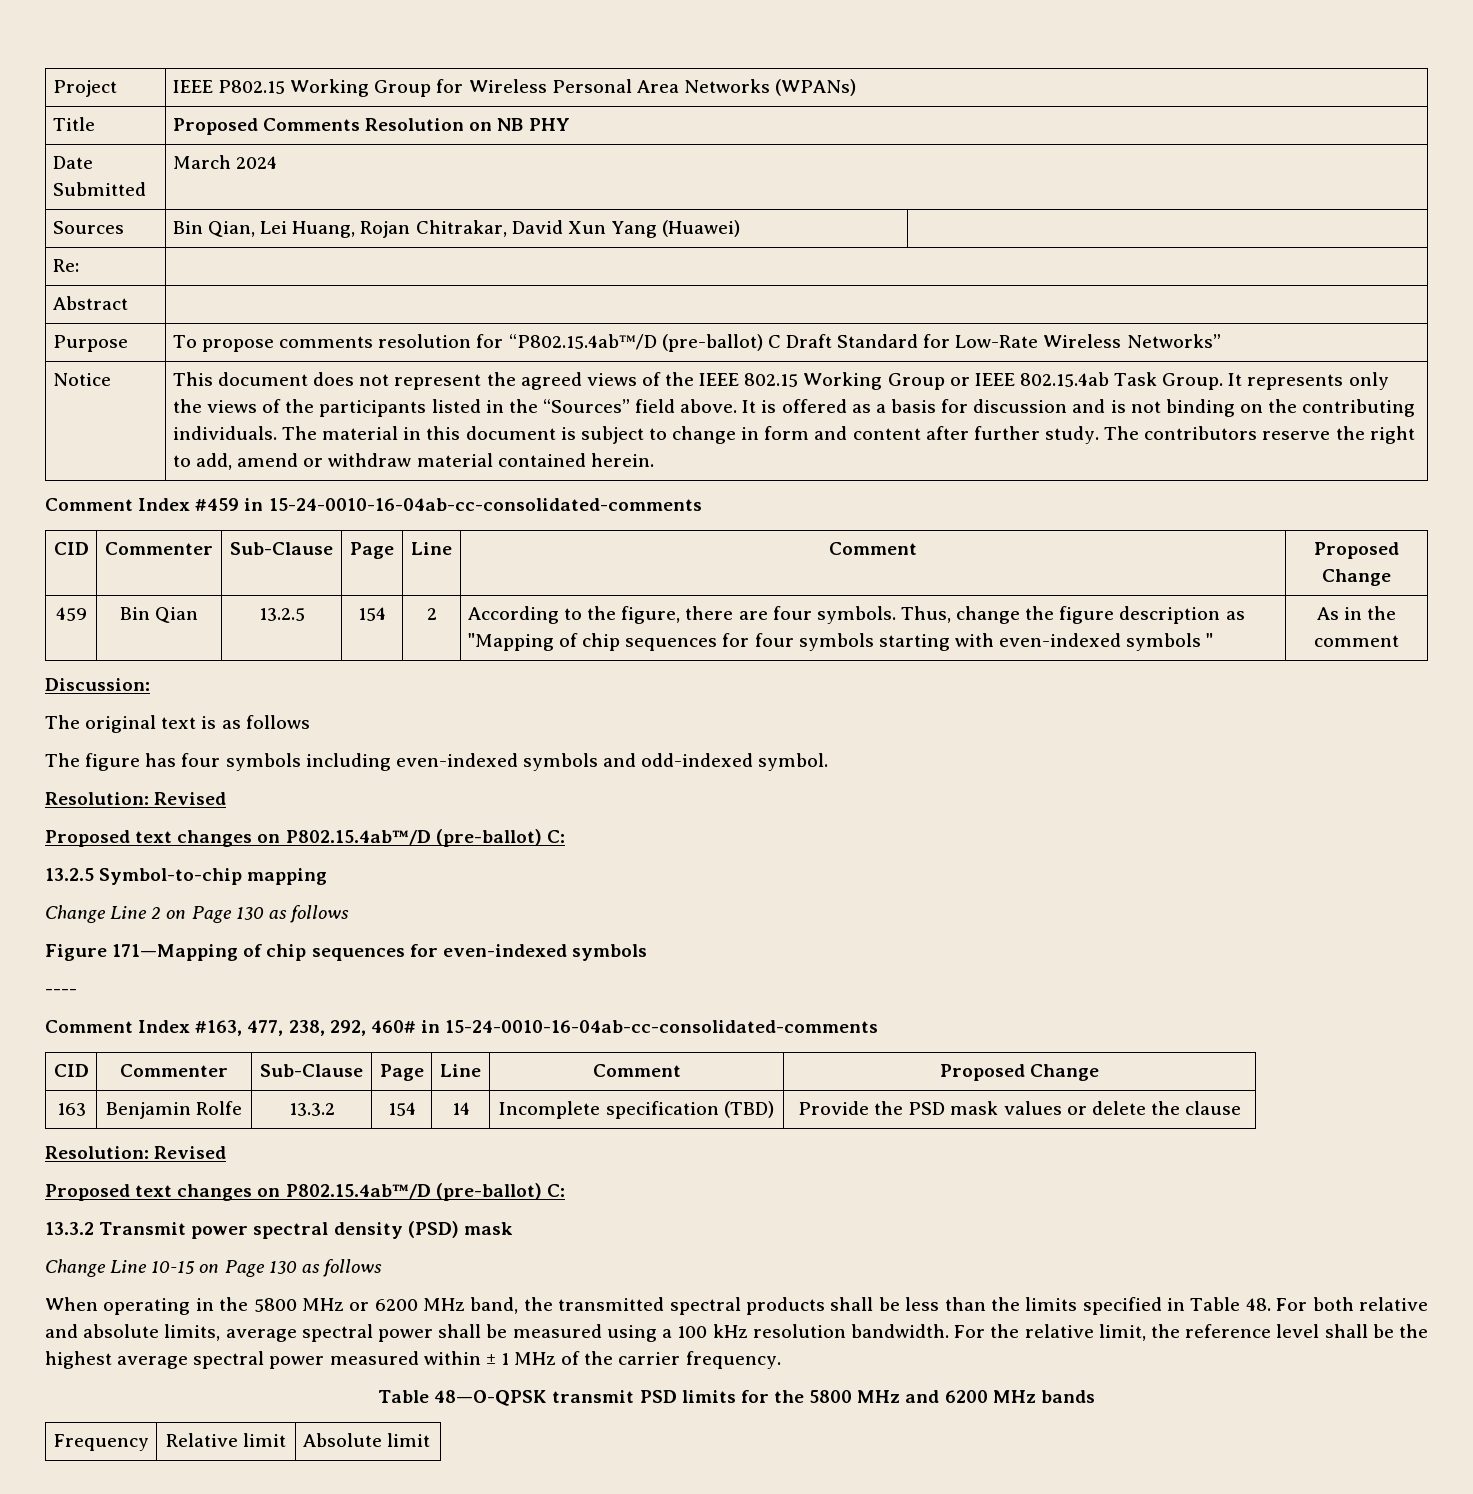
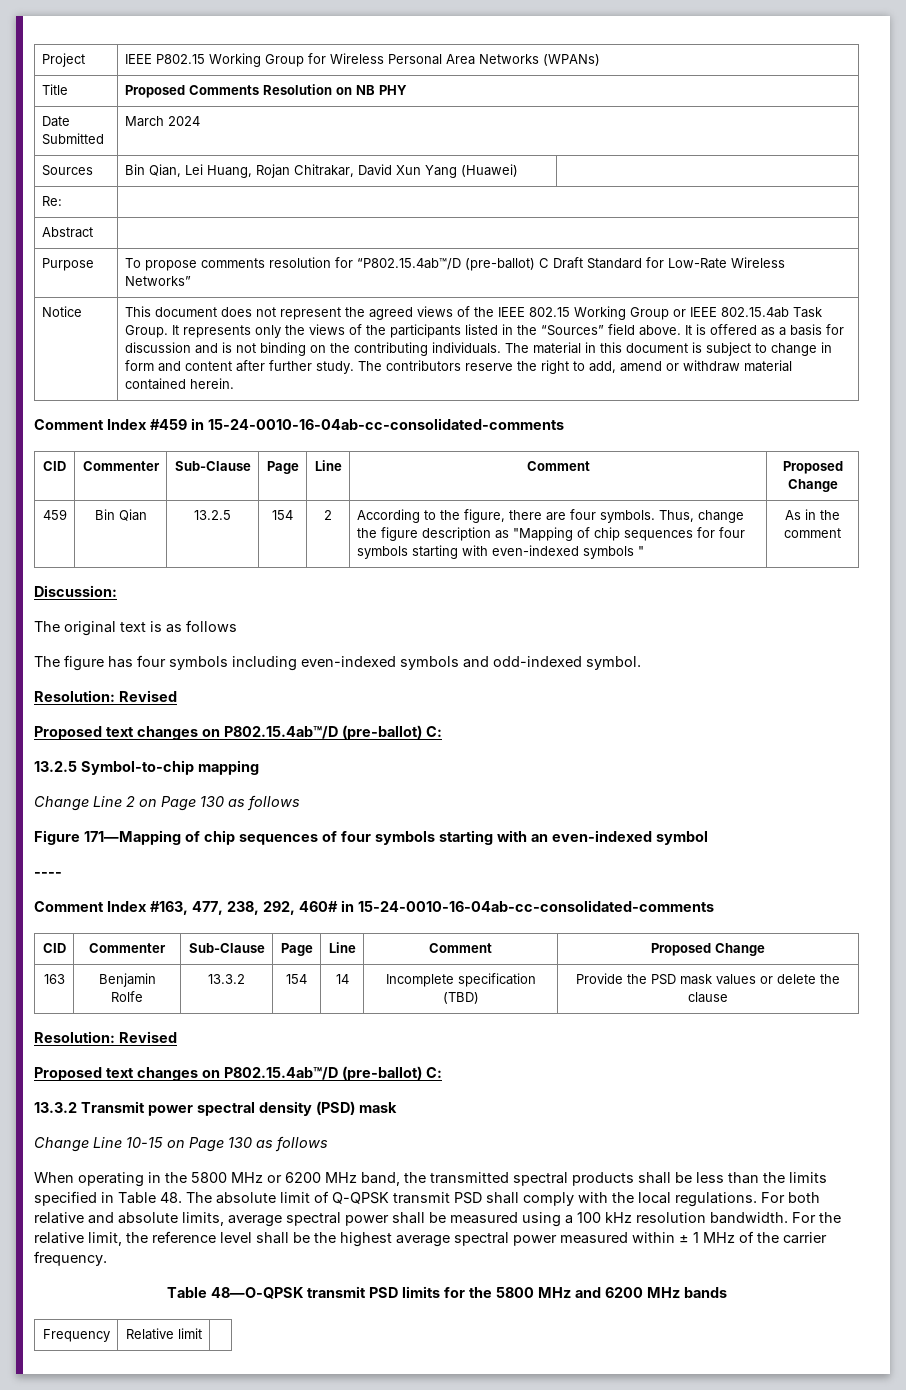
[409,944,647,961] for even-indexed symbols -> [322,830,708,845] of four symbols starting with an even-indexed symbol
(1271, 1304) none -> [186,1191,757,1207] The absolute limit of Q-QPSK transmit PSD shall comply with the local regulations.
[302,1433,431,1447] Absolute limit -> (202, 1333) none

